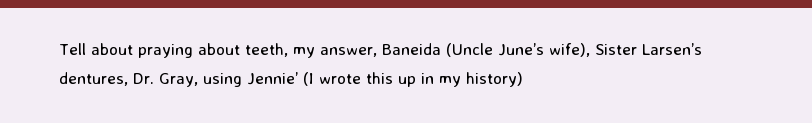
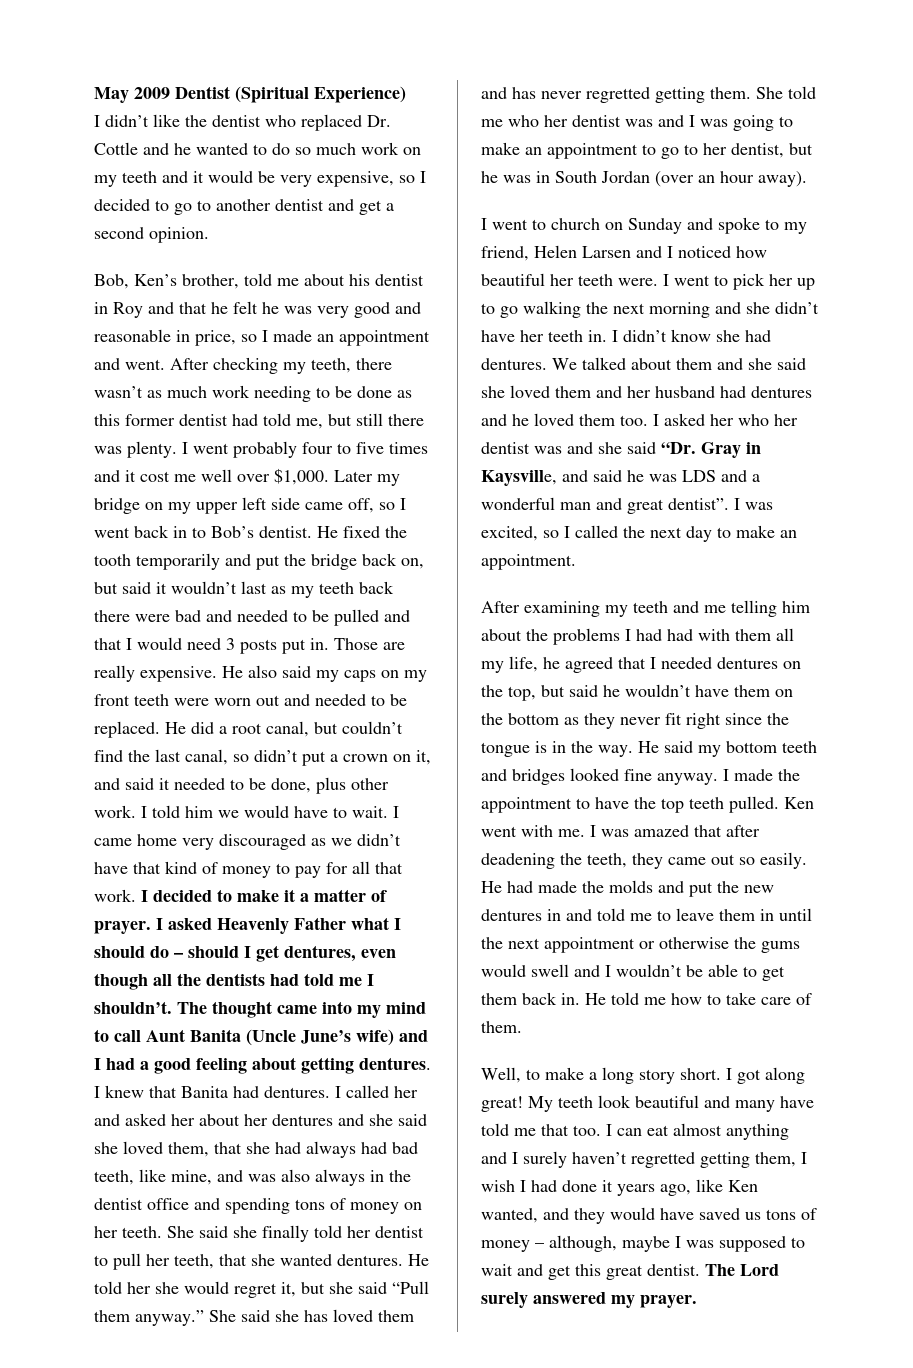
[59,43,702,58] [59,72,523,87] Tell about praying about teeth, my answer, Baneida (Uncle June’s wife), Sister Larsen’s dentures, Dr. Gray, using Jennie’ (I wrote this up in my history) -> [94,86,406,103] [94,114,391,131] [94,142,421,155] [94,170,426,187] [94,199,394,215] [94,227,209,243] [94,273,424,289] [94,301,421,318] [94,329,430,346] [94,357,392,374] [94,385,412,402] [94,413,424,429] [94,441,428,458] [94,468,400,486] [94,497,406,514] [94,525,407,538] [94,553,424,570] [94,581,394,598] [94,609,410,626] [94,637,405,654] [94,665,427,682] [94,694,407,706] [94,721,403,738] [94,749,431,766] [94,777,389,794] [94,805,399,818] [94,834,401,850] [94,861,403,878] [94,889,387,902] [94,917,401,934] [94,945,396,962] [94,973,374,990] [94,1001,426,1018] [94,1029,428,1046] [94,1057,431,1074] [94,1085,418,1098] [94,1113,427,1126] [94,1141,418,1158] [94,1169,411,1186] [94,1198,422,1214] [94,1225,424,1242] [94,1253,429,1270] [94,1281,429,1298] [94,1309,414,1326] [481,86,816,103] [481,115,793,131] [481,142,813,159] [481,171,807,187] [481,217,807,234] [481,245,767,261] [481,273,815,290] [481,301,819,318] [481,329,771,342] [481,357,806,370] [481,385,812,398] [481,413,798,426] [481,442,761,458] [481,470,760,486] [481,497,773,514] [481,525,797,542] [481,554,576,570] [481,600,810,617] [481,628,794,645] [481,656,801,673] [481,684,793,701] [481,713,789,729] [481,741,817,757] [481,768,800,785] [481,796,814,813] [481,825,760,837] [481,852,807,869] [481,880,774,897] [481,908,812,921] [481,937,800,953] [481,964,785,981] [481,992,812,1005] [481,1021,522,1033] [481,1067,805,1084] [481,1095,814,1112] [481,1123,789,1140] [481,1151,807,1168] [481,1179,758,1196] [481,1207,817,1224] [481,1235,805,1252] [481,1264,779,1280] [481,1292,697,1308] May 2009 Dentist (Spiritual Experience) // I didn’t like the dentist who replaced Dr. Cottle and he wanted to do so much work on my teeth and it would be very expensive, so I decided to go to another dentist and get a second opinion. // Bob, Ken’s brother, told me about his dentist in Roy and that he felt he was very good and reasonable in price, so I made an appointment and went. After checking my teeth, there wasn’t as much work needing to be done as this former dentist had told me, but still there was plenty. I went probably four to five times and it cost me well over $1,000. Later my bridge on my upper left side came off, so I went back in to Bob’s dentist. He fixed the tooth temporarily and put the bridge back on, but said it wouldn’t last as my teeth back there were bad and needed to be pulled and that I would need 3 posts put in. Those are really expensive. He also said my caps on my front teeth were worn out and needed to be replaced. He did a root canal, but couldn’t find the last canal, so didn’t put a crown on it, and said it needed to be done, plus other work. I told him we would have to wait. I came home very discouraged as we didn’t have that kind of money to pay for all that work. I decided to make it a matter of prayer. I asked Heavenly Father what I should do – should I get dentures, even though all the dentists had told me I shouldn’t. The thought came into my mind to call Aunt Banita (Uncle June’s wife) and I had a good feeling about getting dentures. I knew that Banita had dentures. I called her and asked her about her dentures and she said she loved them, that she had always had bad teeth, like mine, and was also always in the dentist office and spending tons of money on her teeth. She said she finally told her dentist to pull her teeth, that she wanted dentures. He told her she would regret it, but she said “Pull them anyway.” She said she has loved them and has never regretted getting them. She told me who her dentist was and I was going to make an appointment to go to her dentist, but he was in South Jordan (over an hour away). // I went to church on Sunday and spoke to my friend, Helen Larsen and I noticed how beautiful her teeth were. I went to pick her up to go walking the next morning and she didn’t have her teeth in. I didn’t know she had dentures. We talked about them and she said she loved them and her husband had dentures and he loved them too. I asked her who her dentist was and she said “Dr. Gray in Kaysville, and said he was LDS and a wonderful man and great dentist”. I was excited, so I called the next day to make an appointment. // After examining my teeth and me telling him about the problems I had had with them all my life, he agreed that I needed dentures on the top, but said he wouldn’t have them on the bottom as they never fit right since the tongue is in the way. He said my bottom teeth and bridges looked fine anyway. I made the appointment to have the top teeth pulled. Ken went with me. I was amazed that after deadening the teeth, they came out so easily. He had made the molds and put the new dentures in and told me to leave them in until the next appointment or otherwise the gums would swell and I wouldn’t be able to get them back in. He told me how to take care of them. // Well, to make a long story short. I got along great! My teeth look beautiful and many have told me that too. I can eat almost anything and I surely haven’t regretted getting them, I wish I had done it years ago, like Ken wanted, and they would have saved us tons of money – although, maybe I was supposed to wait and get this great dentist. The Lord surely answered my prayer.

